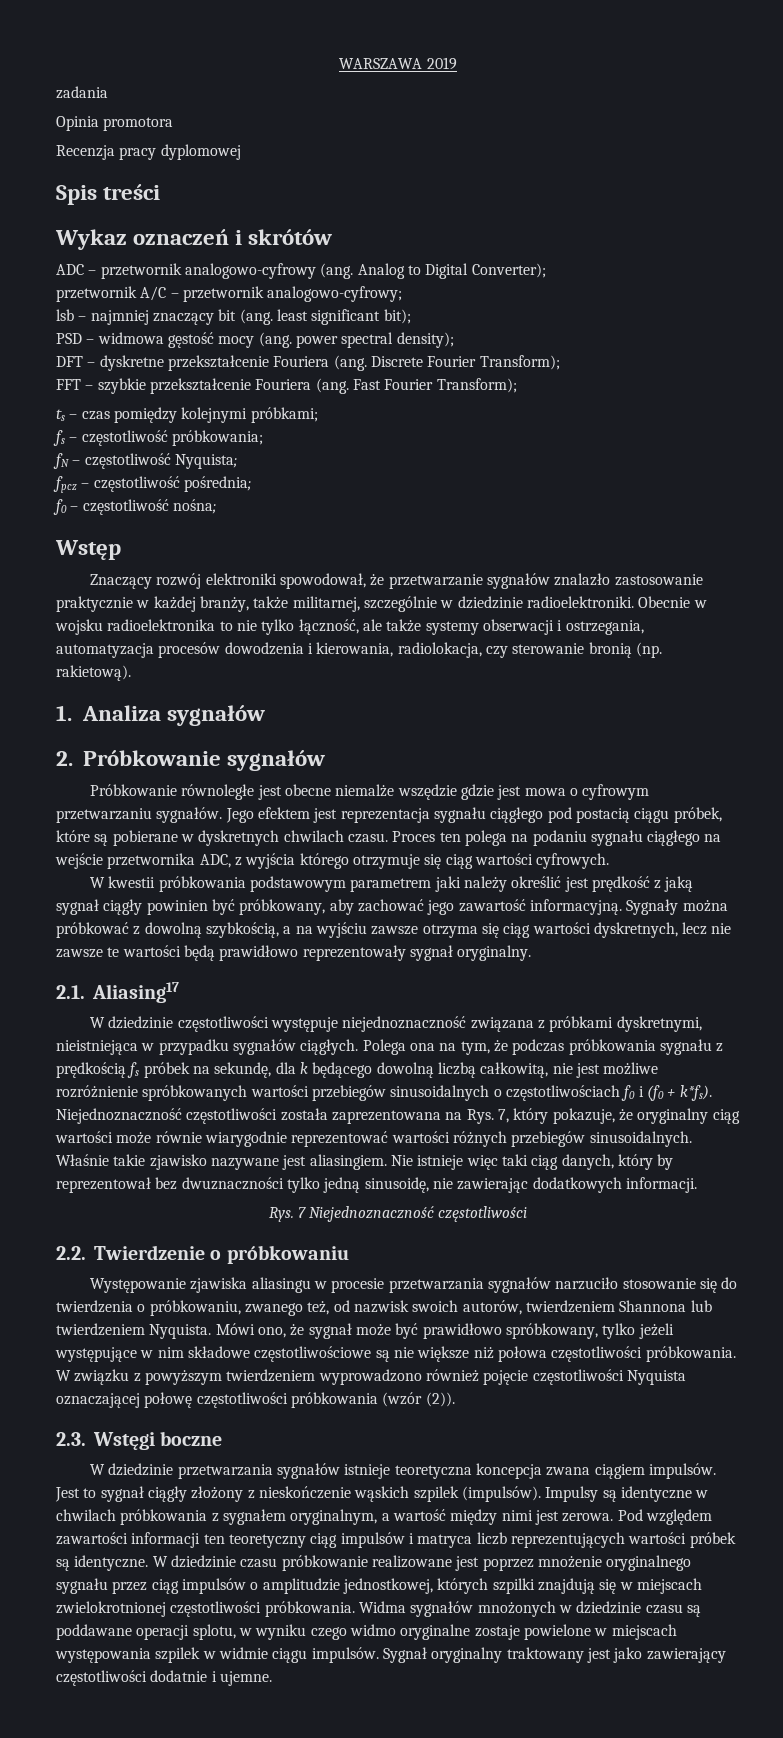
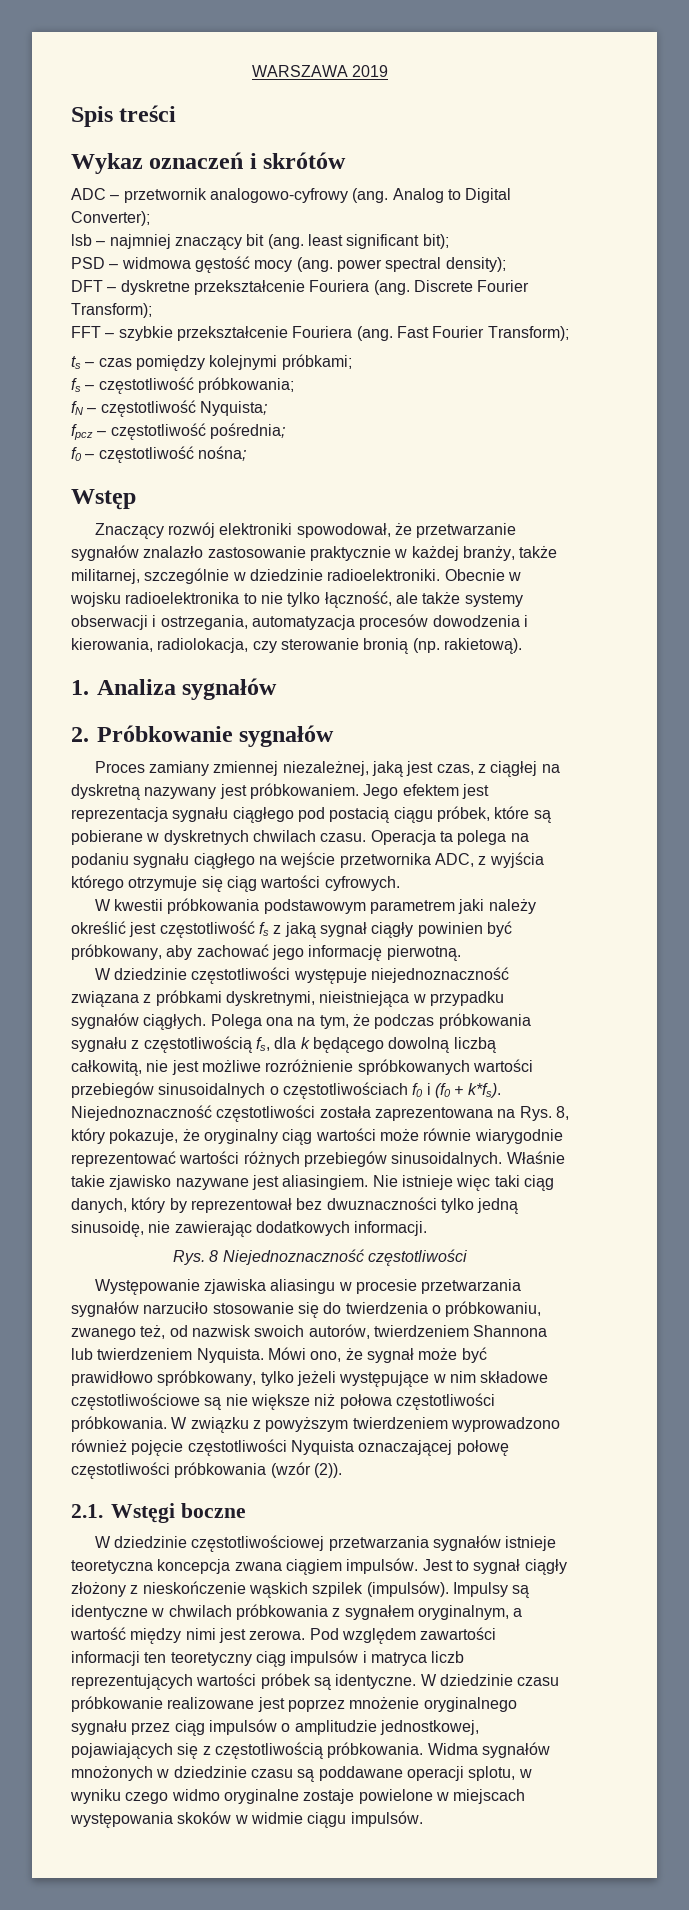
[56,86,108,99] [56,116,174,131] [56,144,241,160] // zadania // Opinia promotora // Recenzja pracy dyplomowej -> (389, 71) none
[56,286,403,302] // przetwornik A/C – przetwornik analogowo-cyfrowy; -> (150, 218) none
[89,784,650,800] [56,807,223,823] Próbkowanie równoległe jest obecne niemalże wszędzie gdzie jest mowa o cyfrowym przetwarzaniu sygnałów. -> [94,761,560,777] [71,783,359,800] Proces zamiany zmiennej niezależnej, jaką jest czas, z ciągłej na dyskretną nazywany jest próbkowaniem.
[392,831,461,842] Proces ten -> [370,830,453,845] Operacja ta
[591,876,650,892] prędkość -> [159,921,269,938] częstotliwość fs
[458,899,728,915] [56,922,732,938] [56,945,532,961] [56,982,179,1003] zawartość informacyjną. Sygnały można próbkować z dowolną szybkością, a na wyjściu zawsze otrzyma się ciąg wartości dyskretnych, lecz nie zawsze te wartości będą prawidłowo reprezentowały sygnał oryginalny. // 2.1. Aliasing17 -> [308,945,461,961] informację pierwotną.
[56,1062,272,1078] prędkością fs próbek na sekundę, -> [143,1036,270,1053] częstotliwością fs,
[497,1109,509,1123] 7, -> [555,1106,569,1120] 8,
[297,1206,528,1222] [56,1245,349,1264] 7 Niejednoznaczność częstotliwości // 2.2. Twierdzenie o próbkowaniu -> [209,1249,467,1266] 8 Niejednoznaczność częstotliwości
[56,1432,86,1446] 2.3. -> [71,1504,103,1518] 2.1.
(174, 1469) none -> [191,1535,325,1552] częstotliwościowej
[437,1578,702,1594] [56,1601,262,1617] których szpilki znajdują się w miejscach zwielokrotnionej częstotliwości -> [71,1742,323,1759] pojawiających się z częstotliwością
[155,1647,201,1663] szpilek -> [177,1811,232,1824] skoków
[382,1647,726,1663] [56,1670,272,1686] Sygnał oryginalny traktowany jest jako zawierający częstotliwości dodatnie i ujemne. -> (423, 1819) none

